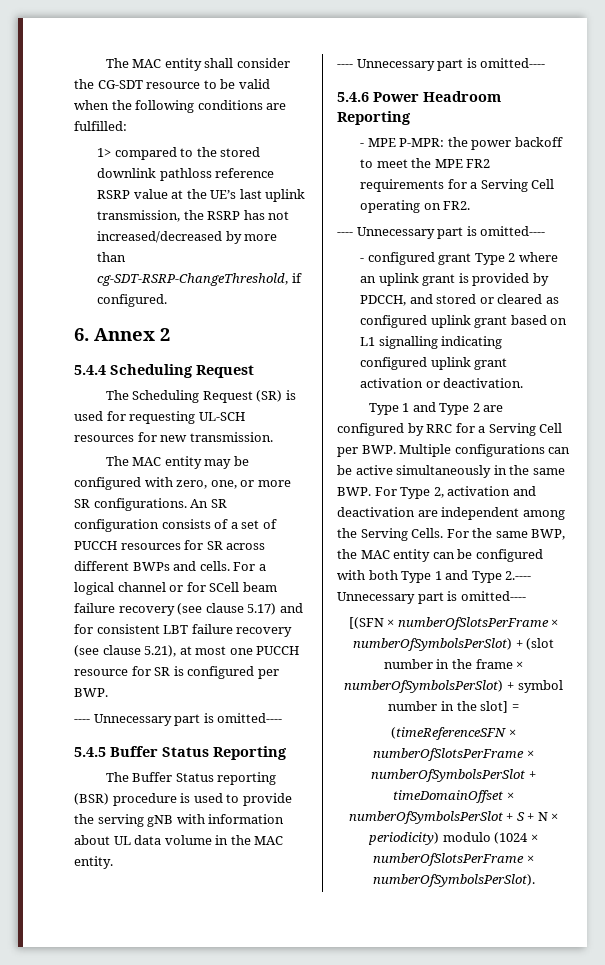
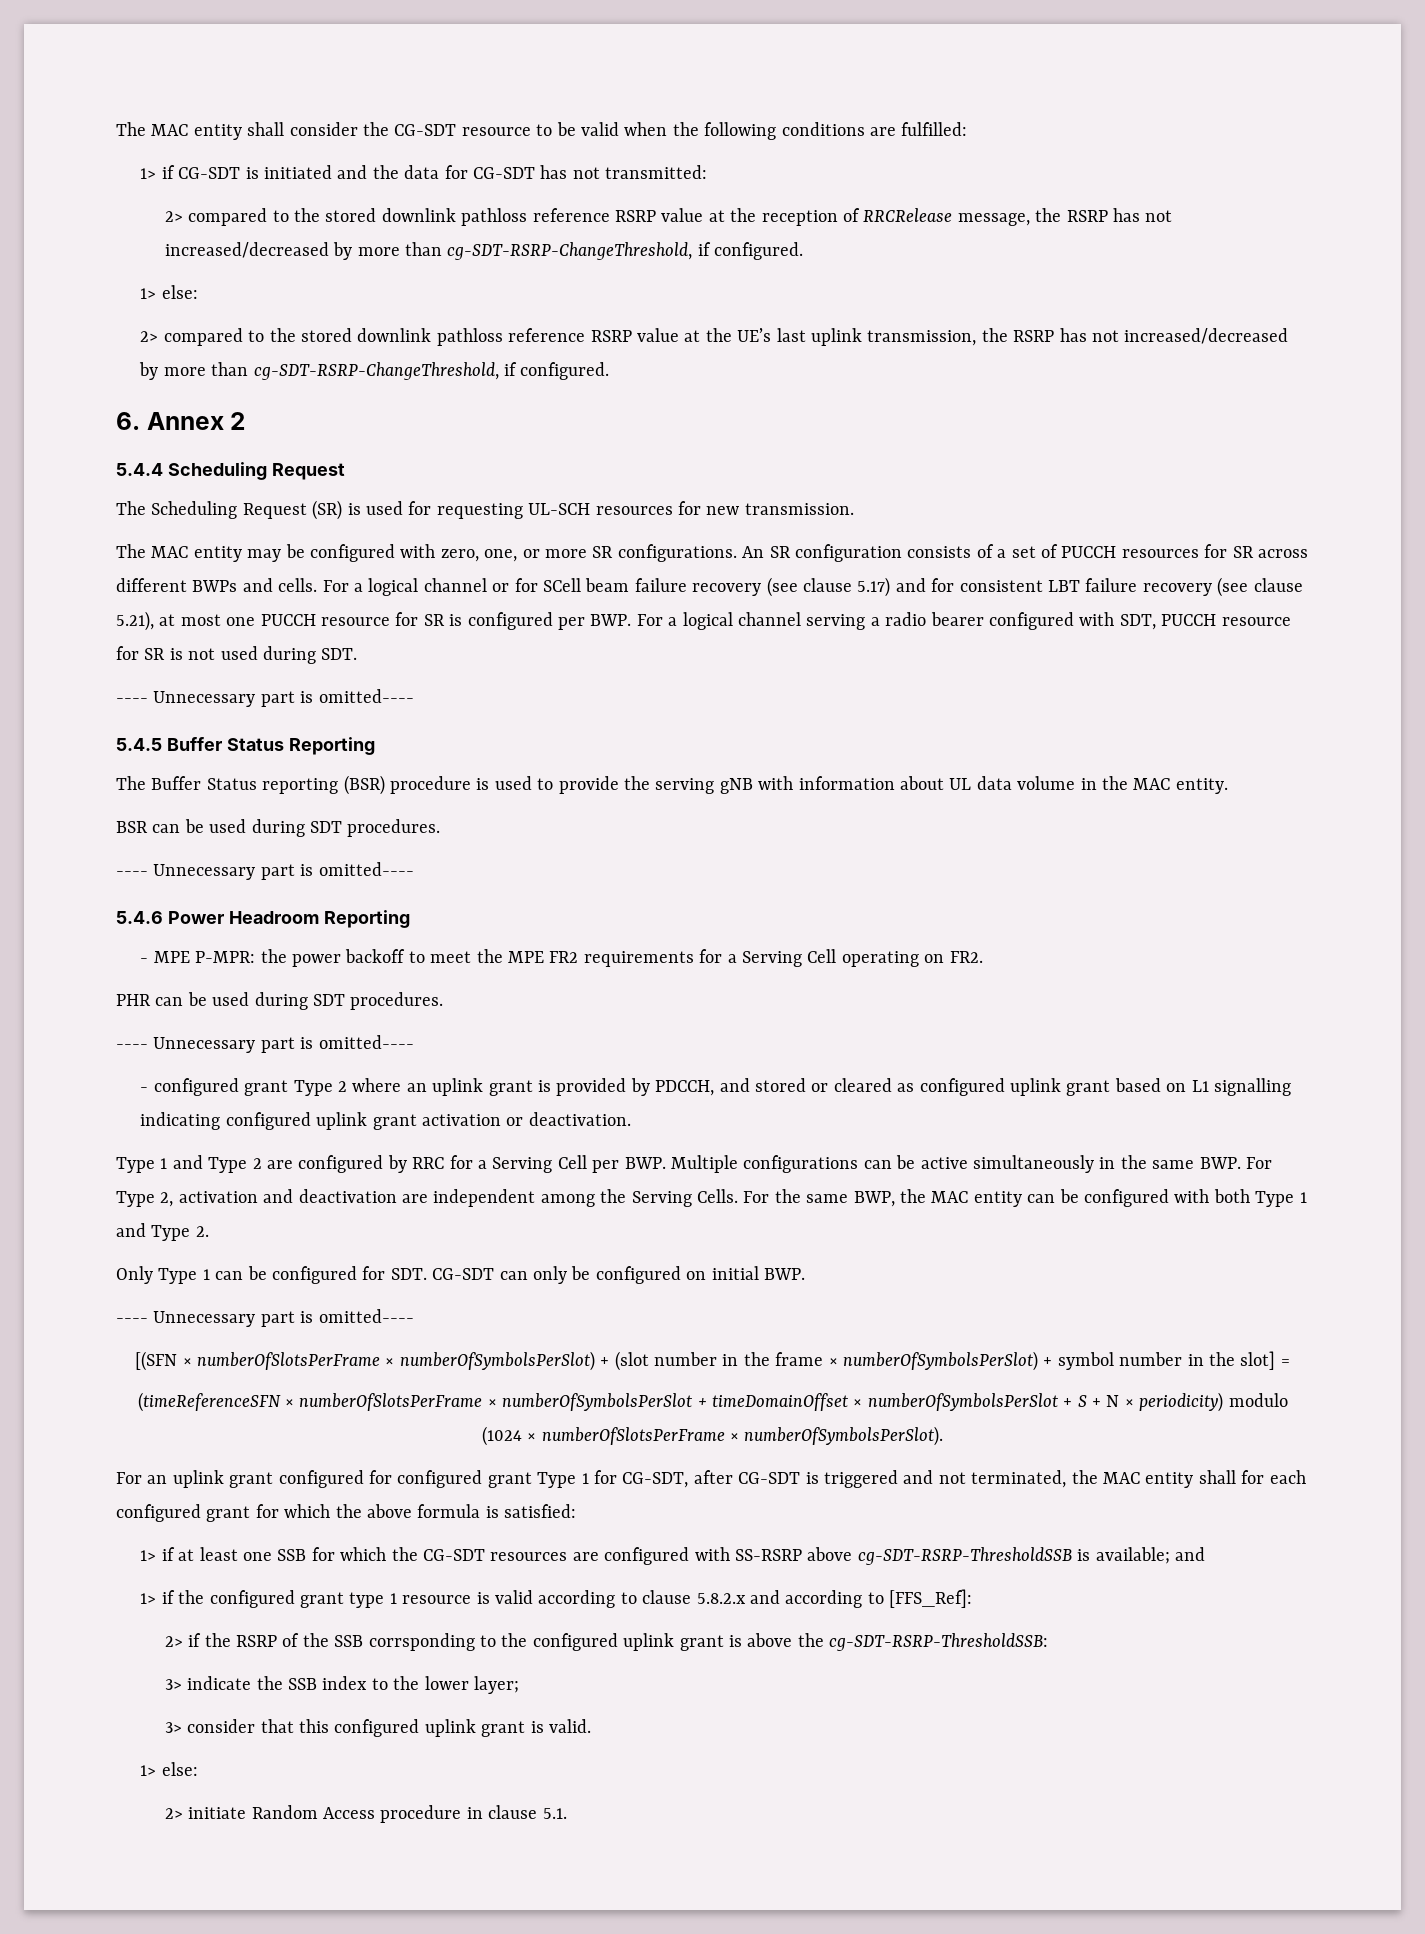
(112, 152) none -> [161,165,708,179] [164,208,1173,226] [164,242,804,260] [140,285,198,299] [140,331,159,342] if CG-SDT is initiated and the data for CG-SDT has not transmitted: // 2> compared to the stored downlink pathloss reference RSRP value at the reception of RRCRelease message, the RSRP has not increased/decreased by more than cg-SDT-RSRP-ChangeThreshold, if configured. // 1> else: // 2>
(108, 692) none -> [636,612,1291,630] [116,646,358,664] For a logical channel serving a radio bearer configured with SDT, PUCCH resource for SR is not used during SDT.
(113, 862) none -> [116,819,441,837] // BSR can be used during SDT procedures.
(471, 205) none -> [116,992,444,1010] // PHR can be used during SDT procedures.
[505,571,532,580] 2.---- -> [195,1226,209,1237] [116,1266,805,1284] [116,1318,148,1323] 2. // Only Type 1 can be configured for SDT. CG-SDT can only be configured on initial BWP. // ----
(535, 880) none -> [116,1470,1306,1488] [116,1504,577,1522] [140,1547,1205,1565] [140,1589,973,1608] [164,1633,1049,1651] [164,1676,519,1694] [164,1719,591,1737] [140,1762,198,1776] [164,1805,567,1823] // For an uplink grant configured for configured grant Type 1 for CG-SDT, after CG-SDT is triggered and not terminated, the MAC entity shall for each configured grant for which the above formula is satisfied: // 1> if at least one SSB for which the CG-SDT resources are configured with SS-RSRP above cg-SDT-RSRP-ThresholdSSB is available; and // 1> if the configured grant type 1 resource is valid according to clause 5.8.2.x and according to [FFS_Ref]: // 2> if the RSRP of the SSB corrsponding to the configured uplink grant is above the cg-SDT-RSRP-ThresholdSSB: // 3> indicate the SSB index to the lower layer; // 3> consider that this configured uplink grant is valid. // 1> else: // 2> initiate Random Access procedure in clause 5.1.

